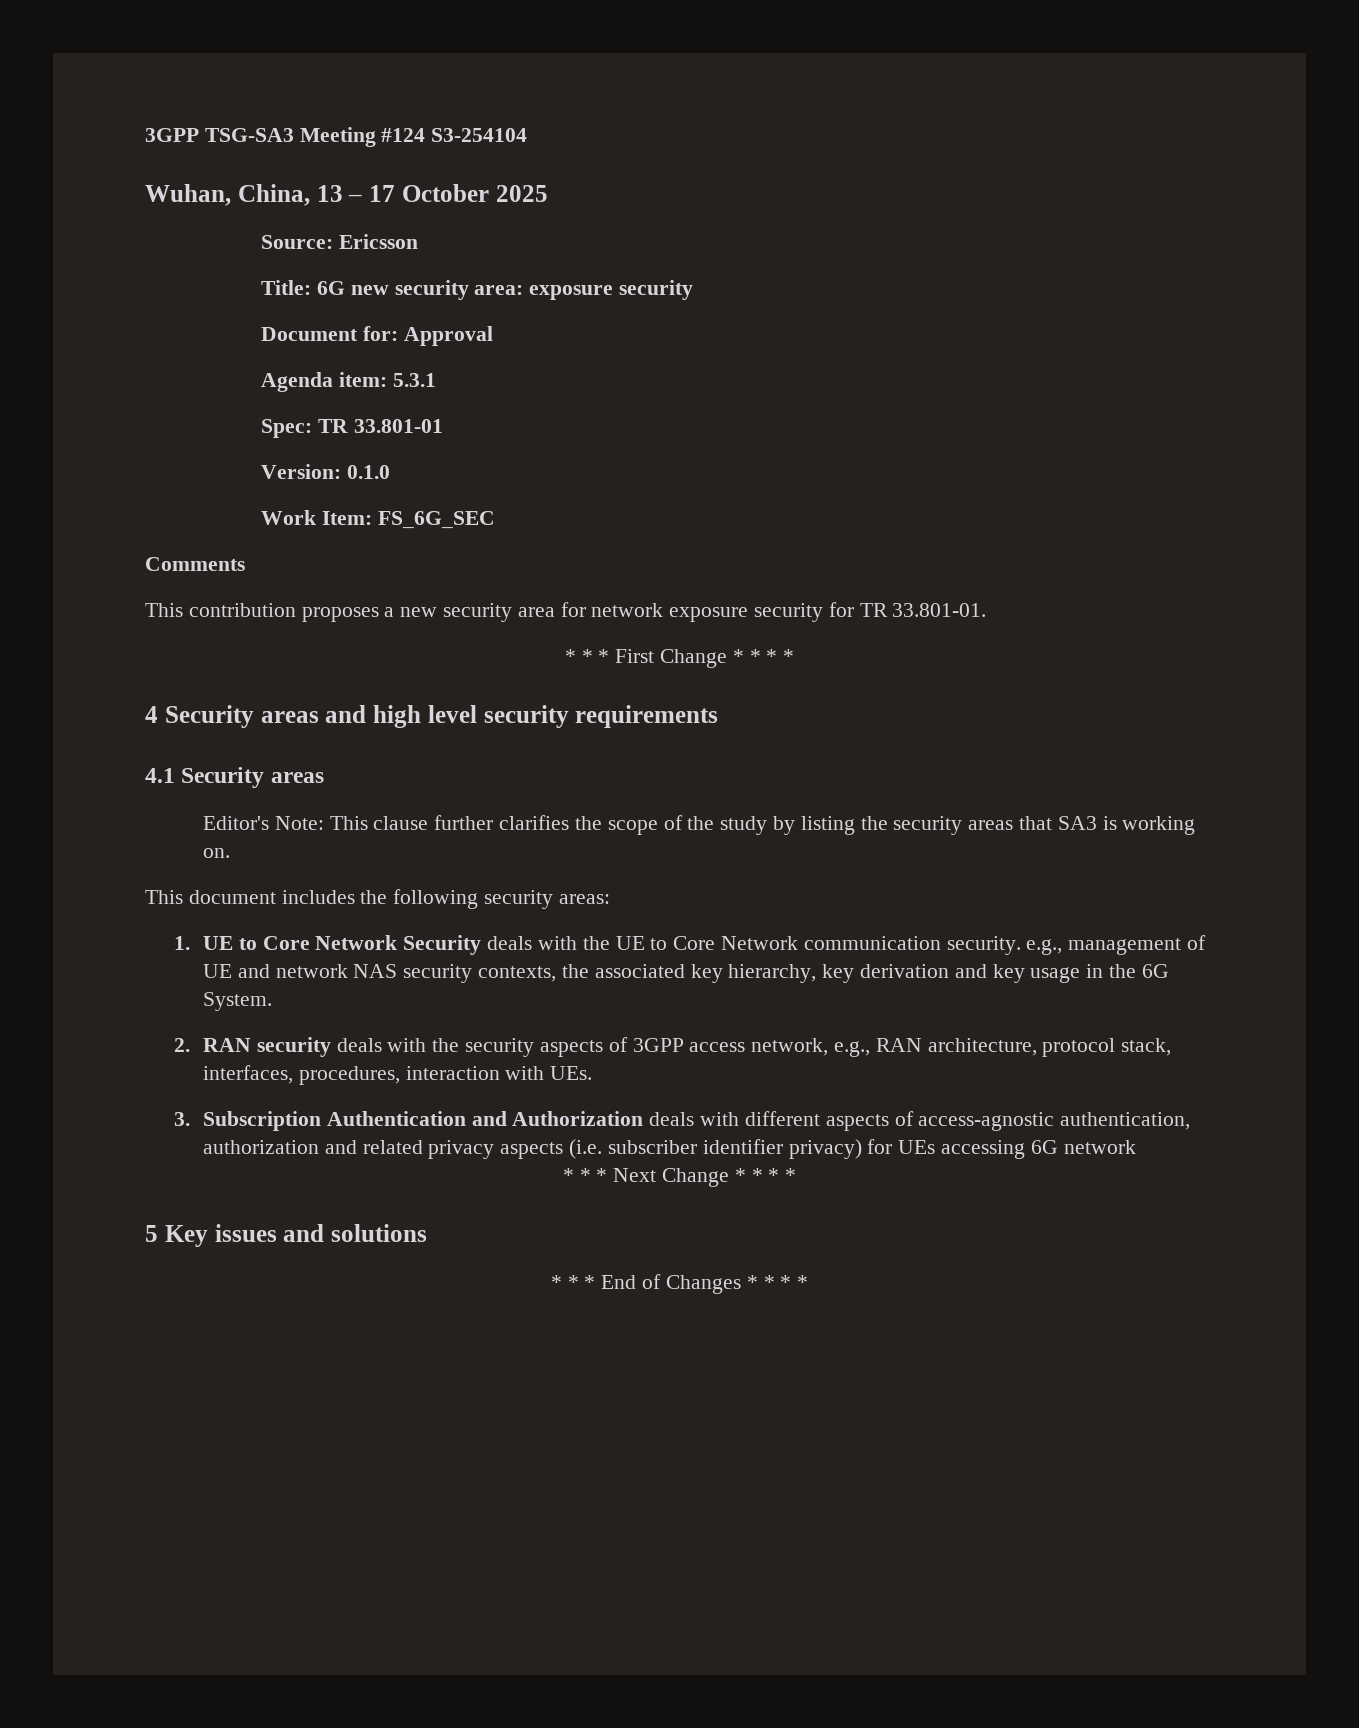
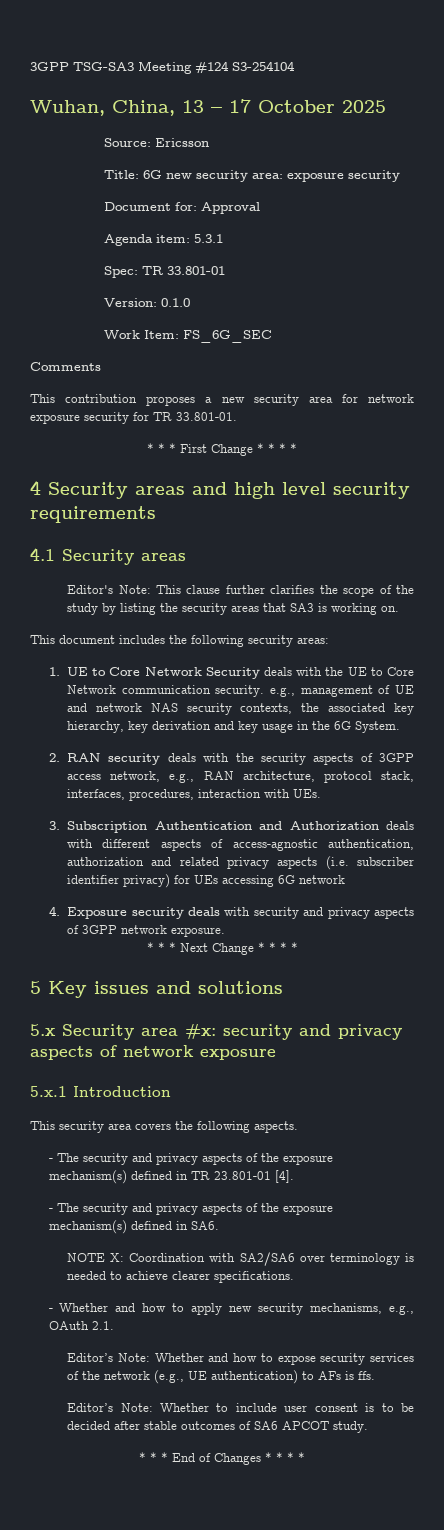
(1136, 1147) none -> [48,906,414,919] [67,925,226,937] // 4. Exposure security deals with security and privacy aspects of 3GPP network exposure.
(427, 1233) none -> [30,1023,402,1040] [30,1045,276,1060] [30,1086,171,1097] [30,1121,298,1133] [48,1153,333,1165] [48,1170,294,1184] [48,1203,333,1215] [48,1220,219,1234] [67,1252,415,1266] [67,1271,295,1283] [48,1303,415,1315] [48,1321,114,1330] [67,1353,414,1365] [67,1370,376,1384] [67,1403,414,1412] [67,1421,369,1433] // 5.x Security area #x: security and privacy aspects of network exposure // 5.x.1 Introduction // This security area covers the following aspects. // - The security and privacy aspects of the exposure mechanism(s) defined in TR 23.801-01 [4]. // - The security and privacy aspects of the exposure mechanism(s) defined in SA6. // NOTE X: Coordination with SA2/SA6 over terminology is needed to achieve clearer specifications. // - Whether and how to apply new security mechanisms, e.g., OAuth 2.1. // Editor’s Note: Whether and how to expose security services of the network (e.g., UE authentication) to AFs is ffs. // Editor’s Note: Whether to include user consent is to be decided after stable outcomes of SA6 APCOT study.

